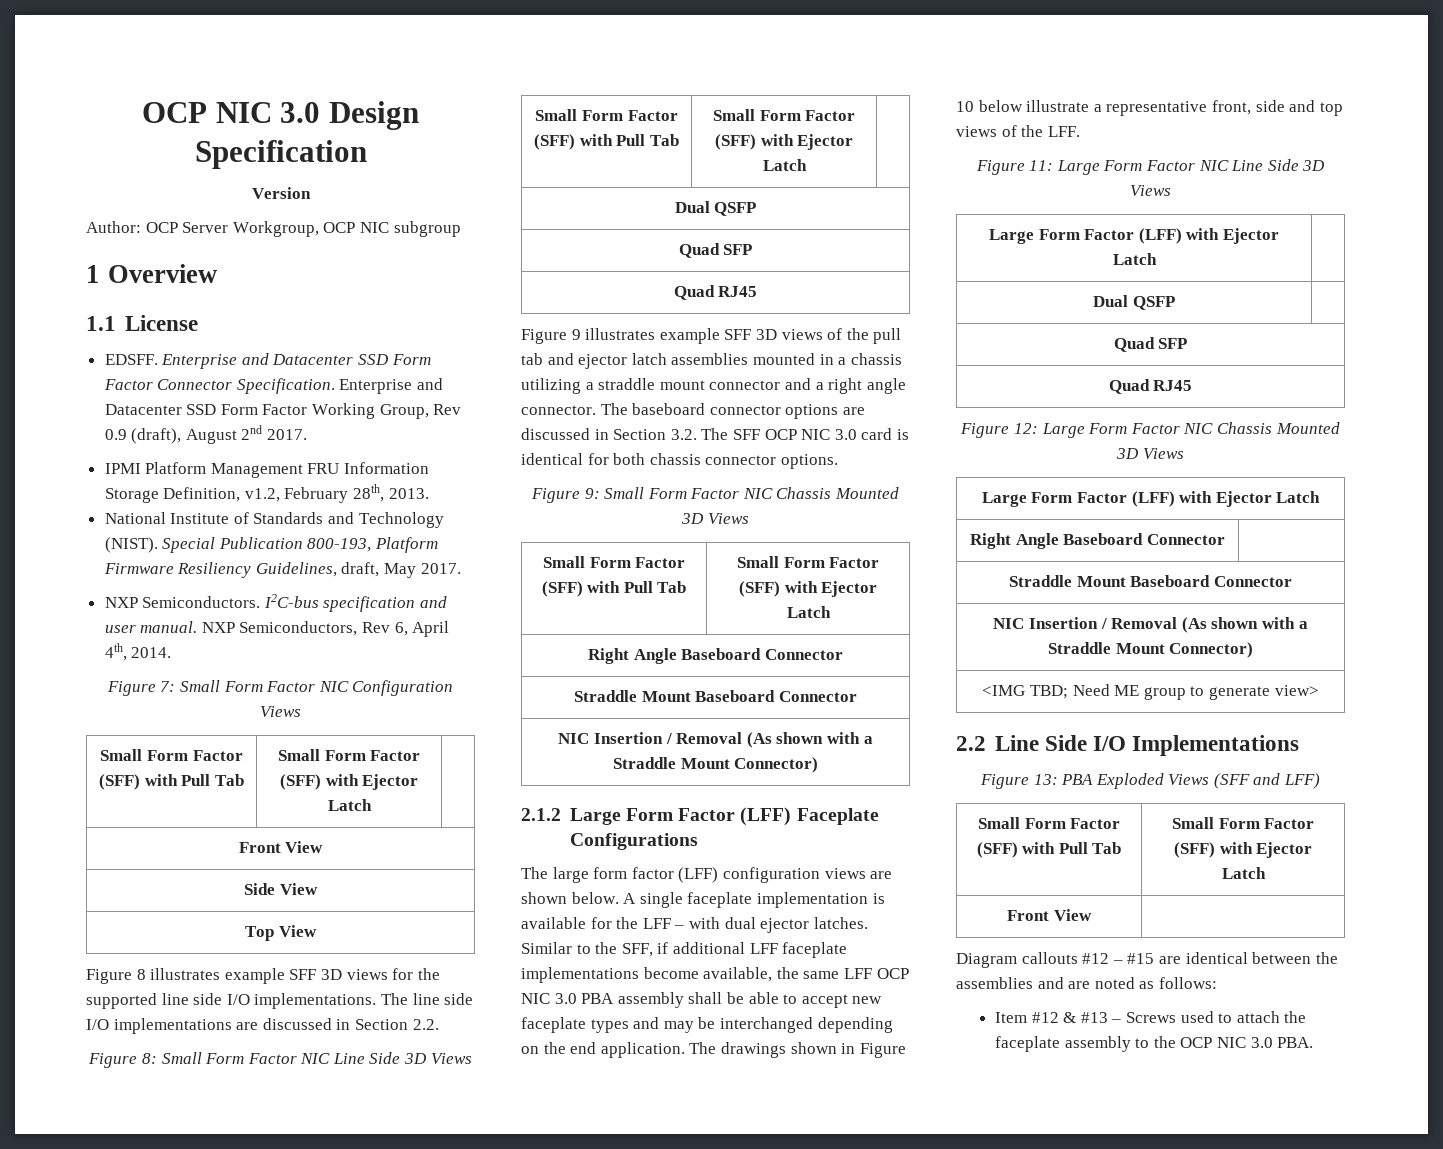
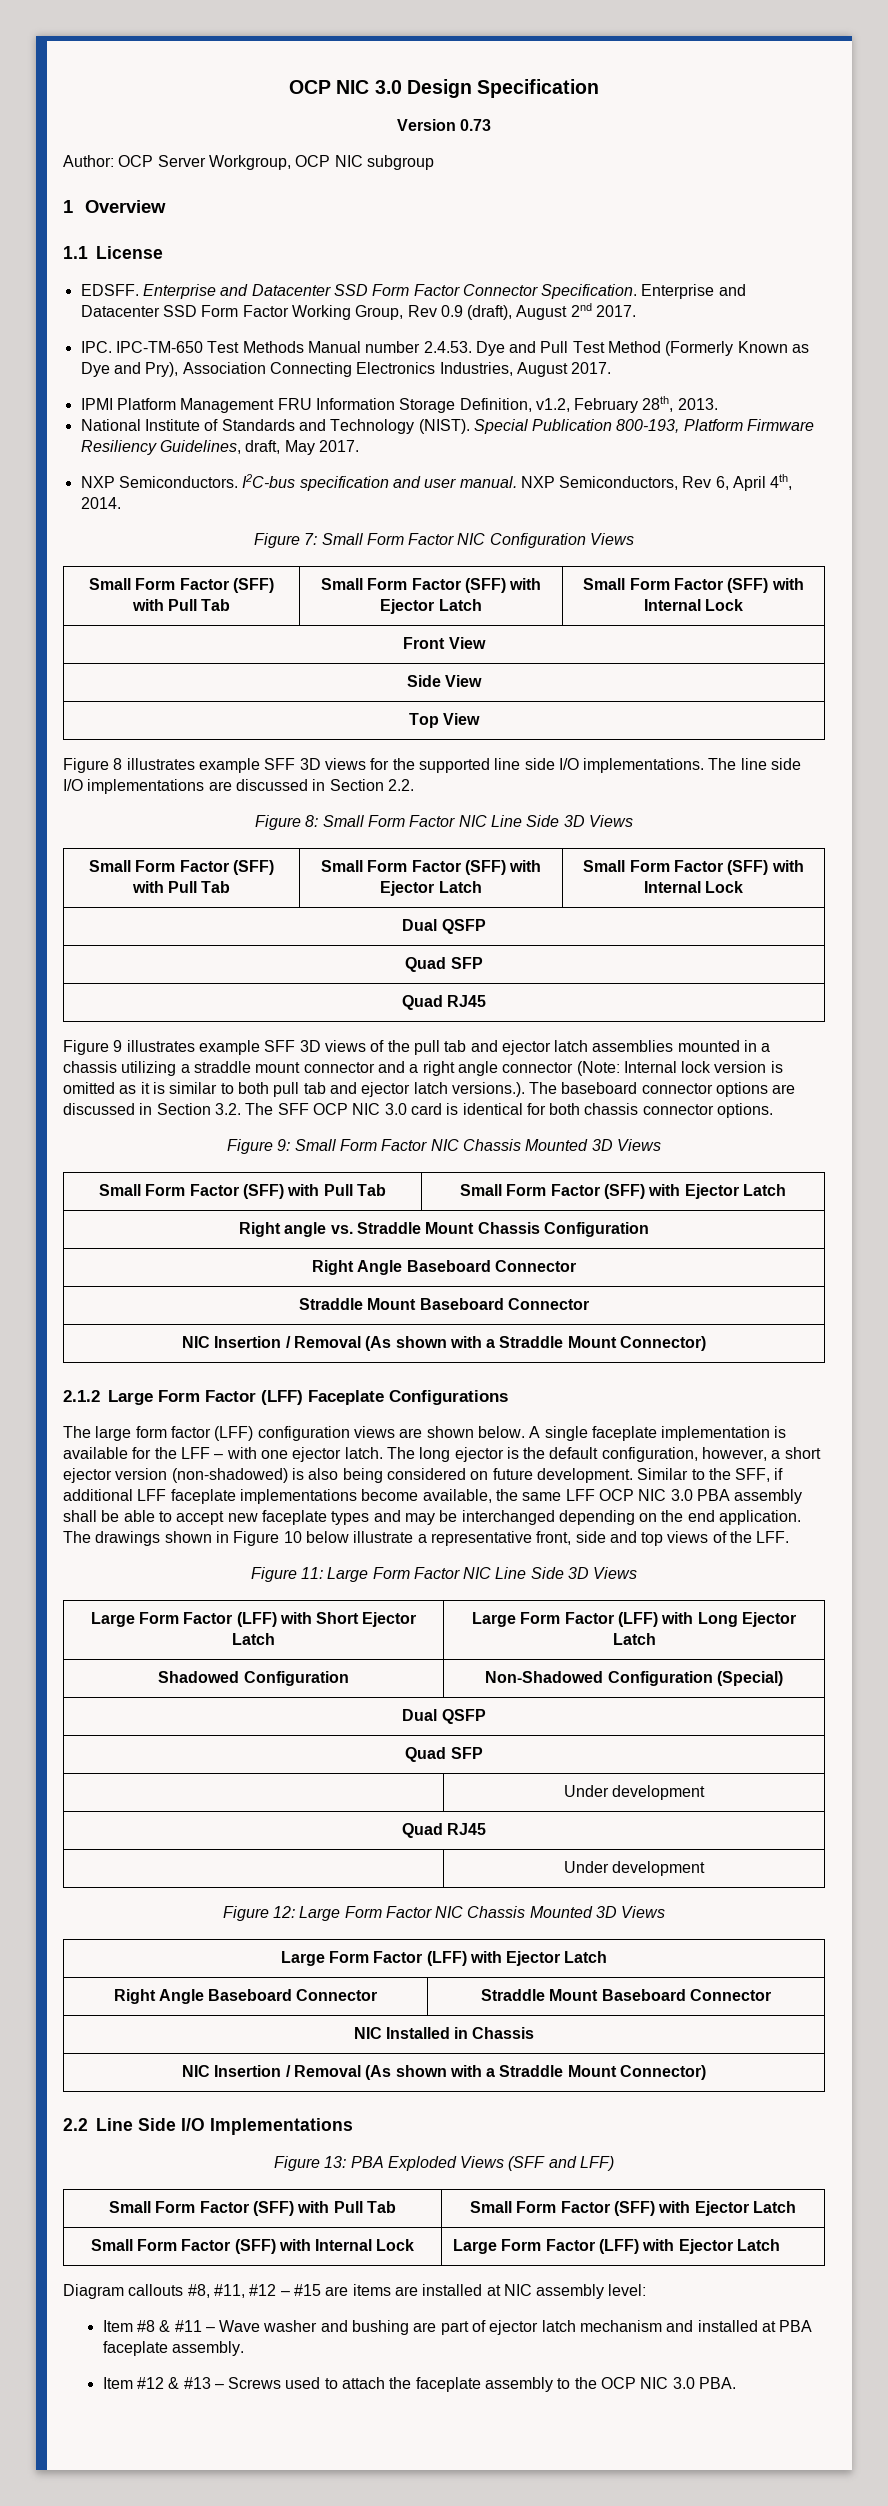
(311, 193) none -> [460,119,492,131] 0.73
(308, 434) none -> [80,341,810,356] [80,362,612,377] // IPC. IPC-TM-650 Test Methods Manual number 2.4.53. Dye and Pull Test Method (Formerly Known as Dye and Pry), Association Connecting Electronics Industries, August 2017.
(372, 805) none -> [583,578,804,593] [643,599,744,611] Small Form Factor (SFF) with Internal Lock
(807, 165) none -> [583,860,804,875] [643,881,744,893] Small Form Factor (SFF) with Internal Lock
[521,405,596,415] connector. -> [502,1061,783,1076] [63,1082,525,1097] connector (Note: Internal lock version is omitted as it is similar to both pull tab and ejector latch versions.).
(831, 612) none -> [239,1222,649,1237] // Right angle vs. Straddle Mount Chassis Configuration
[724,917,868,933] dual ejector latches. -> [260,1447,821,1462] [63,1468,633,1483] one ejector latch. The long ejector is the default configuration, however, a short ejector version (non-shadowed) is also being considered on future development.
[1222,228,1279,244] [1112,253,1157,265] [1093,295,1175,310] [1113,337,1188,352] [1108,379,1193,394] Ejector Latch | // Dual QSFP | // Quad SFP // Quad RJ45 -> [316,1612,417,1627] [232,1633,275,1645] [472,1612,796,1627] [612,1633,656,1645] [158,1671,349,1686] [485,1671,783,1686] [402,1709,486,1724] [405,1747,483,1762] [563,1785,706,1800] [401,1823,487,1838] [563,1861,706,1876] Short Ejector Latch | Large Form Factor (LFF) with Long Ejector Latch // Shadowed Configuration | Non-Shadowed Configuration (Special) // Dual QSFP // Quad SFP // | Under development // Quad RJ45 // | Under development
[1009,575,1292,587] // Straddle Mount Baseboard Connector -> [481,1989,771,2001] [353,2027,535,2039] Straddle Mount Baseboard Connector // NIC Installed in Chassis
[982,684,1319,700] // <IMG TBD; Need ME group to generate view> -> (707, 2072) none
[1007,909,1092,921] Front View | -> [90,2239,415,2254] [453,2239,780,2254] Small Form Factor (SFF) with Internal Lock | Large Form Factor (LFF) with Ejector Latch
(1078, 958) none -> [187,2284,245,2298] #8, #11,
[1185,952,1338,964] [956,977,1217,989] identical between the assemblies and are noted as follows: -> [352,2284,647,2299] [102,2320,813,2335] [102,2341,244,2356] items are installed at NIC assembly level: // Item #8 & #11 – Wave washer and bushing are part of ejector latch mechanism and installed at PBA faceplate assembly.

